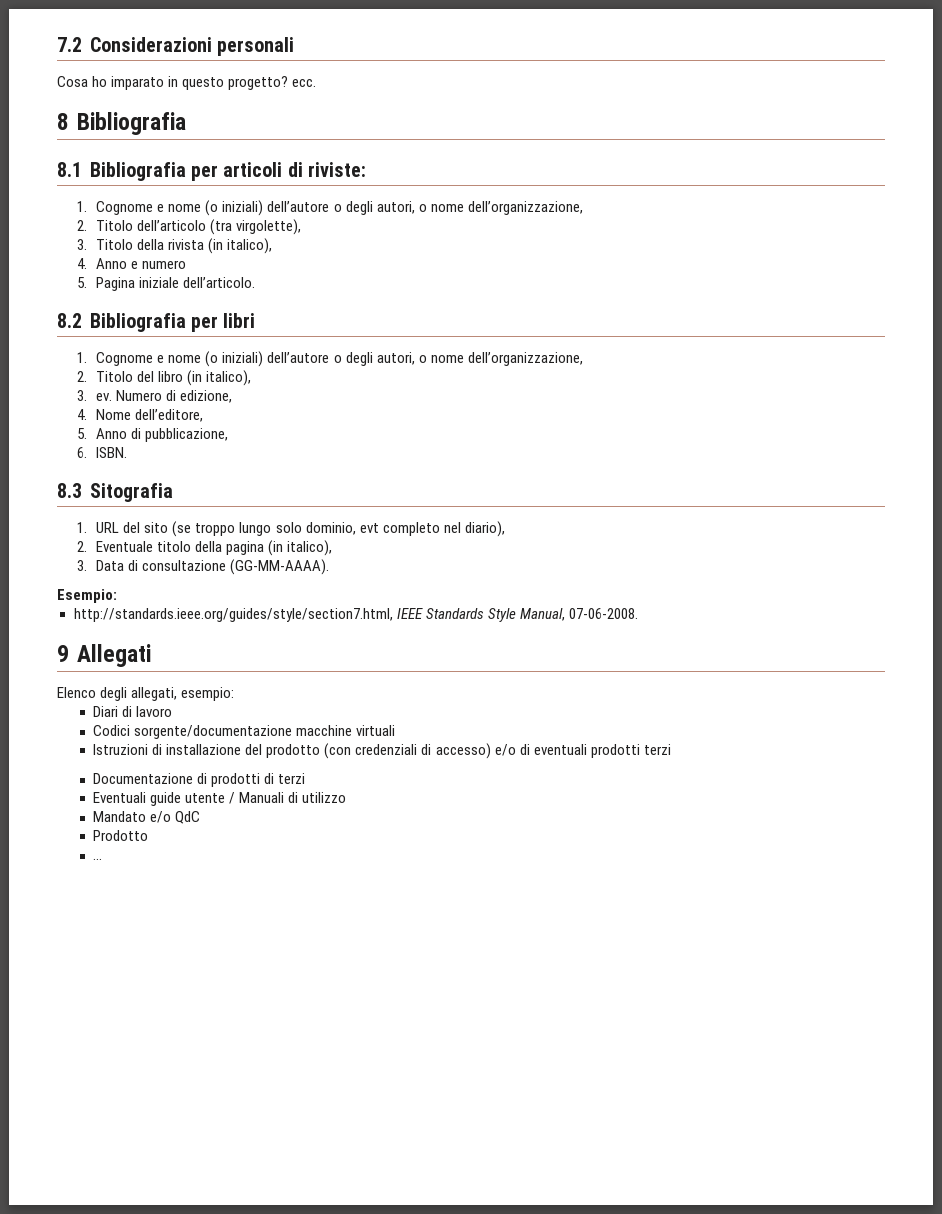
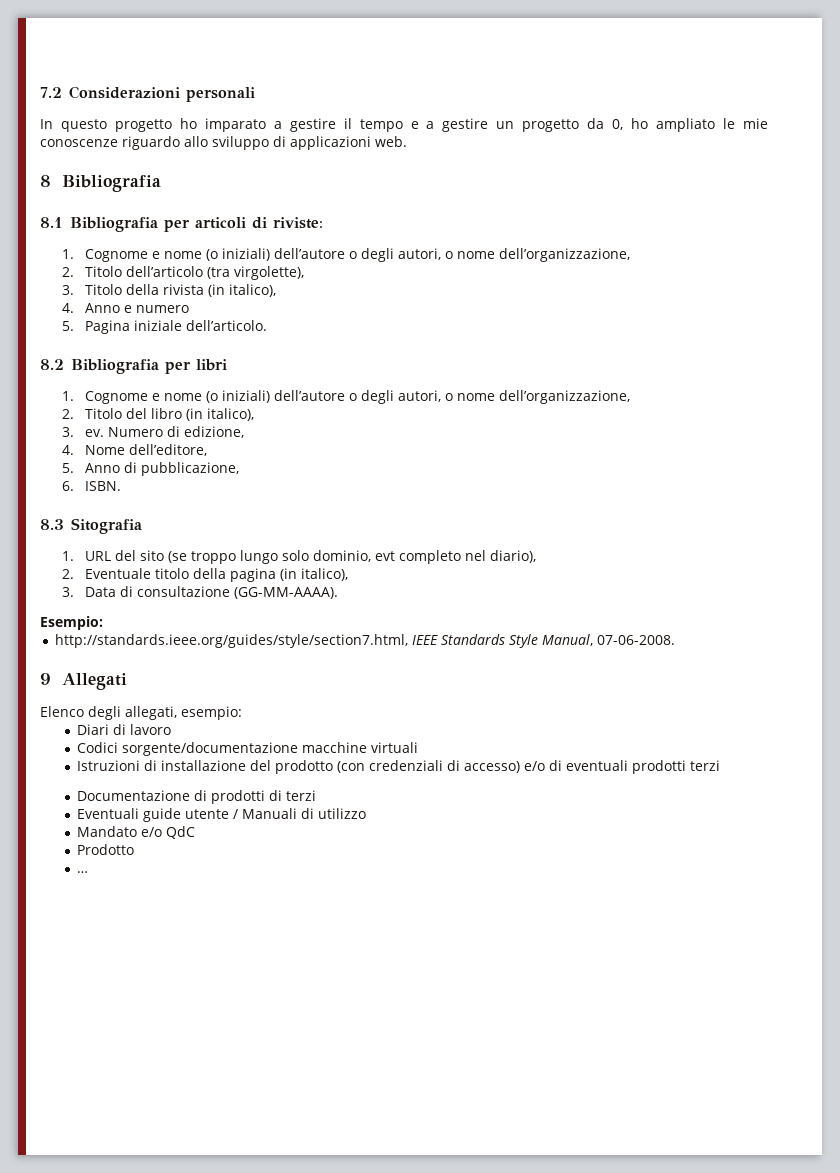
[57,76,317,90] Cosa ho imparato in questo progetto? ecc. -> [40,118,768,132] [40,136,407,150] In questo progetto ho imparato a gestire il tempo e a gestire un progetto da 0, ho ampliato le mie conoscenze riguardo allo sviluppo di applicazioni web.

